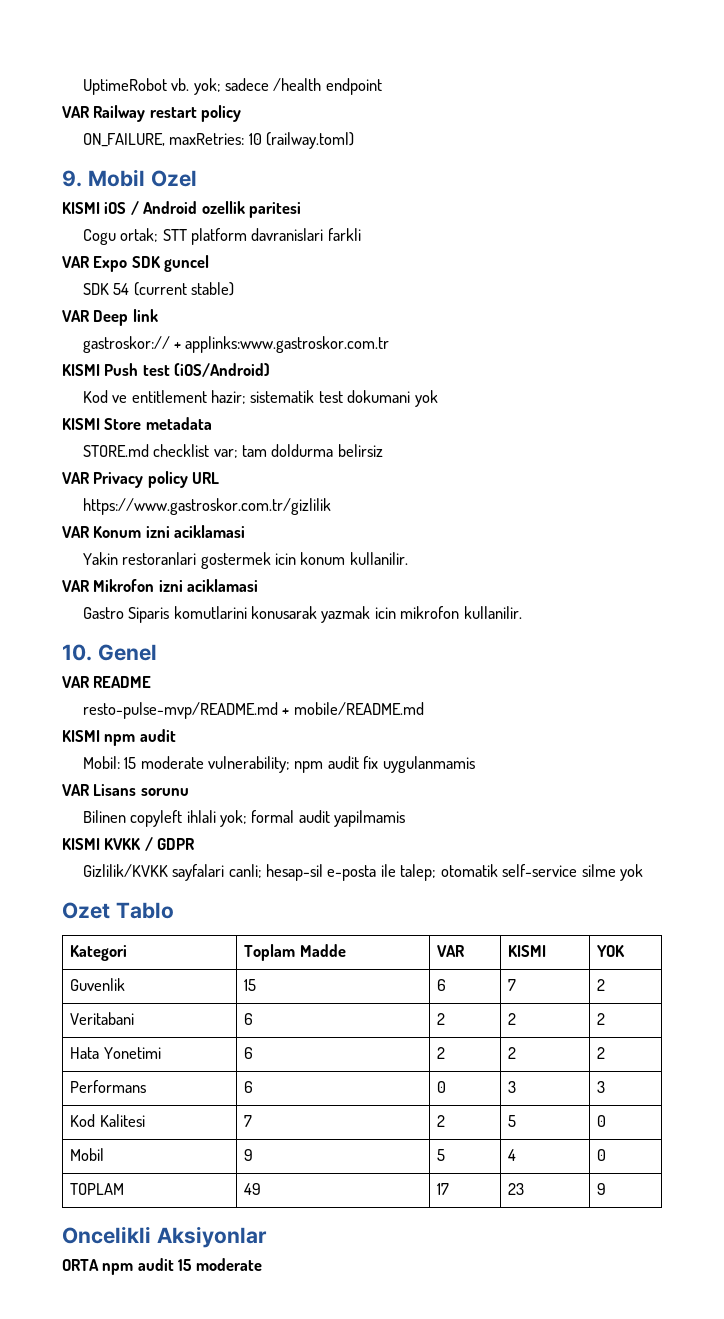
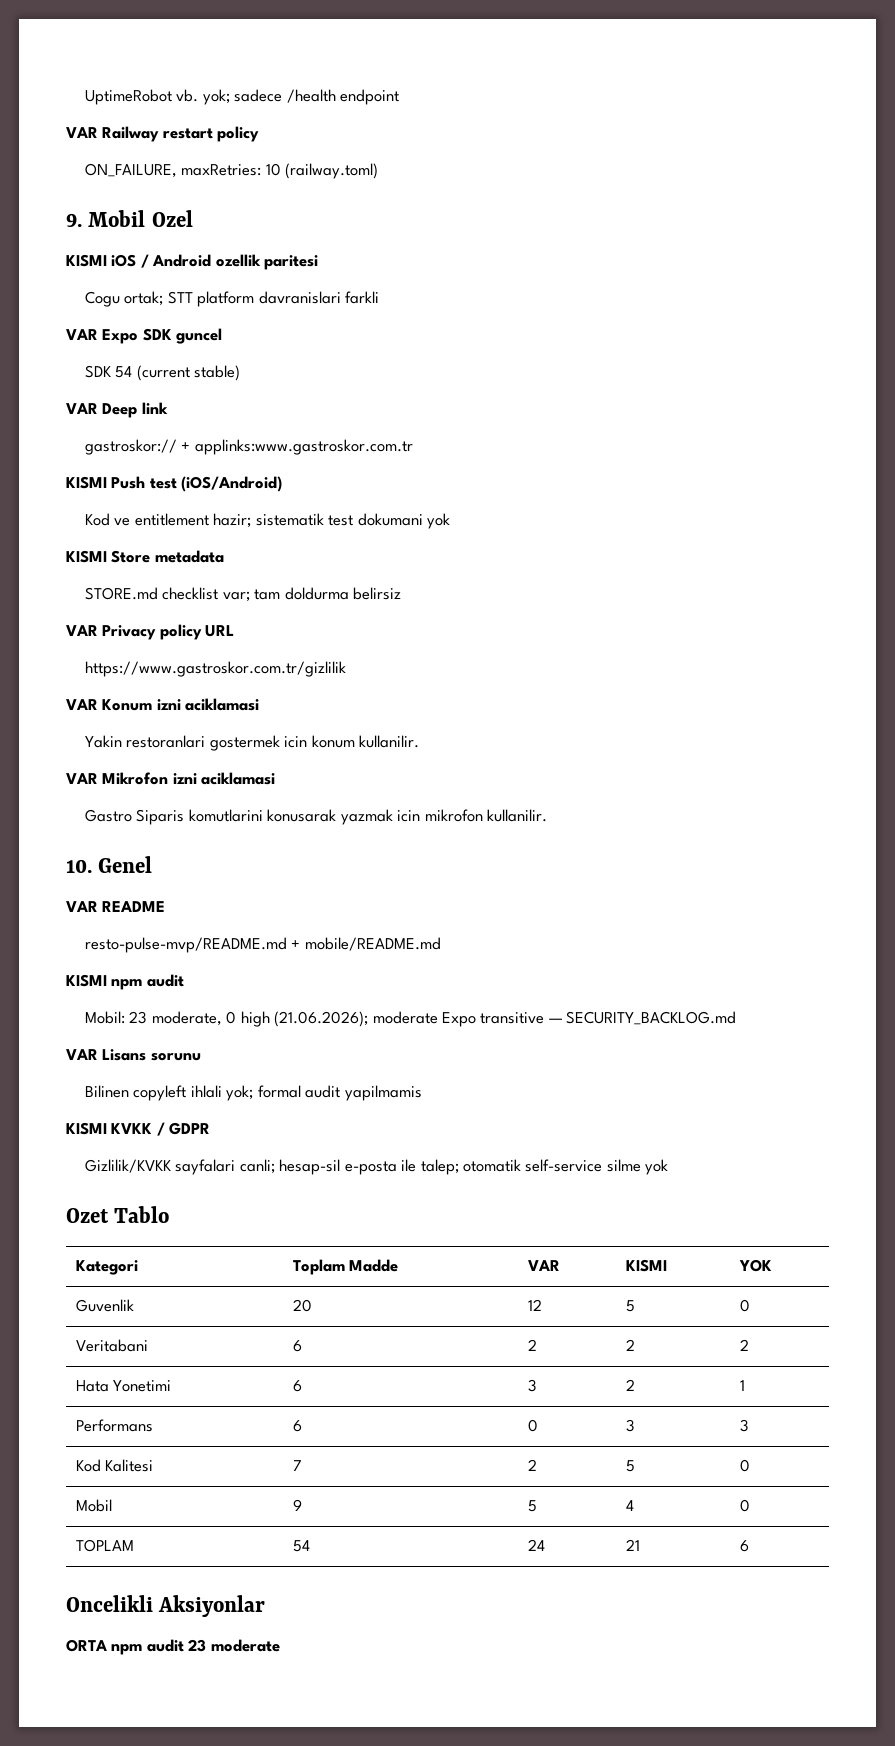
[124,756,475,773] 15 moderate vulnerability; npm audit fix uygulanmamis -> [129,1011,737,1027] 23 moderate, 0 high (21.06.2026); moderate Expo transitive — SECURITY_BACKLOG.md
[244,979,257,991] [437,979,447,991] [508,979,517,991] [597,979,606,991] 15 | 6 | 7 | 2 -> [292,1299,312,1312] [527,1299,542,1311] [625,1300,635,1312] [739,1299,750,1312] 20 | 12 | 5 | 0
[437,1047,446,1059] [508,1047,517,1059] [597,1047,606,1059] 2 | 2 | 2 -> [527,1379,537,1392] [625,1379,635,1391] [739,1380,745,1391] 3 | 2 | 1
[244,1183,262,1195] [437,1183,450,1195] [508,1183,525,1195] [597,1183,607,1195] 49 | 17 | 23 | 9 -> [292,1540,310,1552] [527,1539,545,1551] [625,1539,640,1551] [739,1540,749,1552] 54 | 24 | 21 | 6
[178,1259,193,1271] 15 -> [188,1639,207,1652] 23

